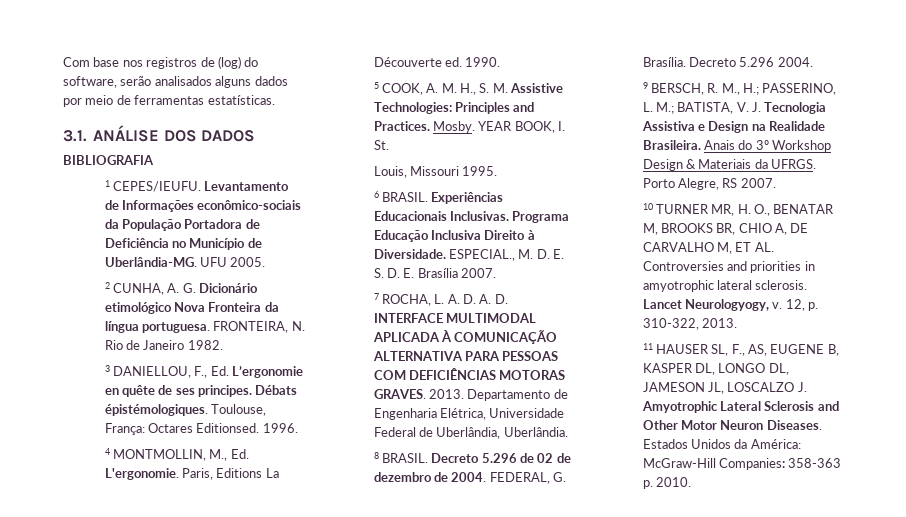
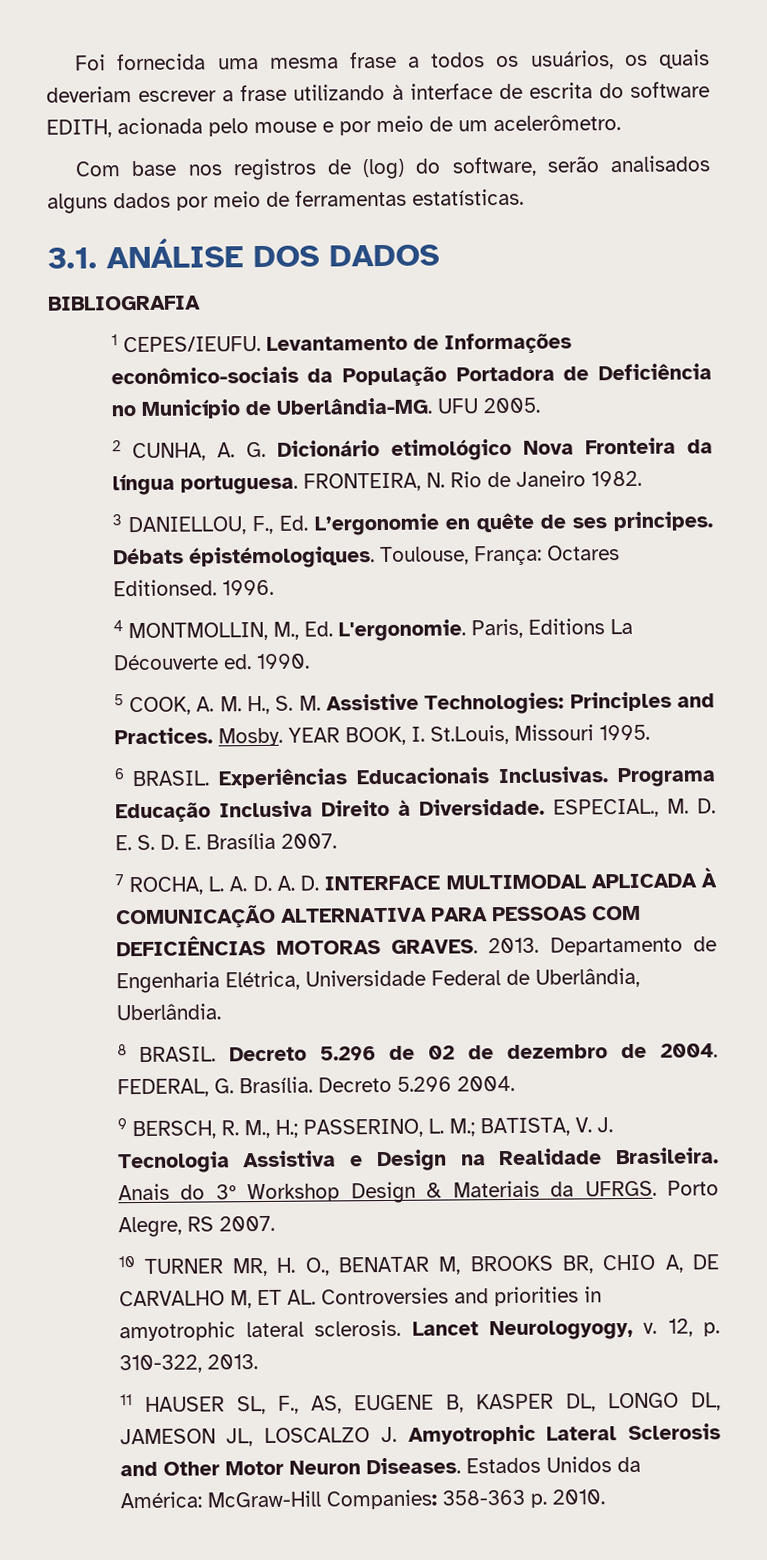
(63, 62) none -> [75,49,711,71] [46,81,711,103] [46,114,621,138] Foi fornecida uma mesma frase a todos os usuários, os quais deveriam escrever a frase utilizando à interface de escrita do software EDITH, acionada pelo mouse e por meio de um acelerômetro. //
[373,140,389,150] [373,166,407,178] St. // Louis, -> [429,724,509,745] St.Louis,

